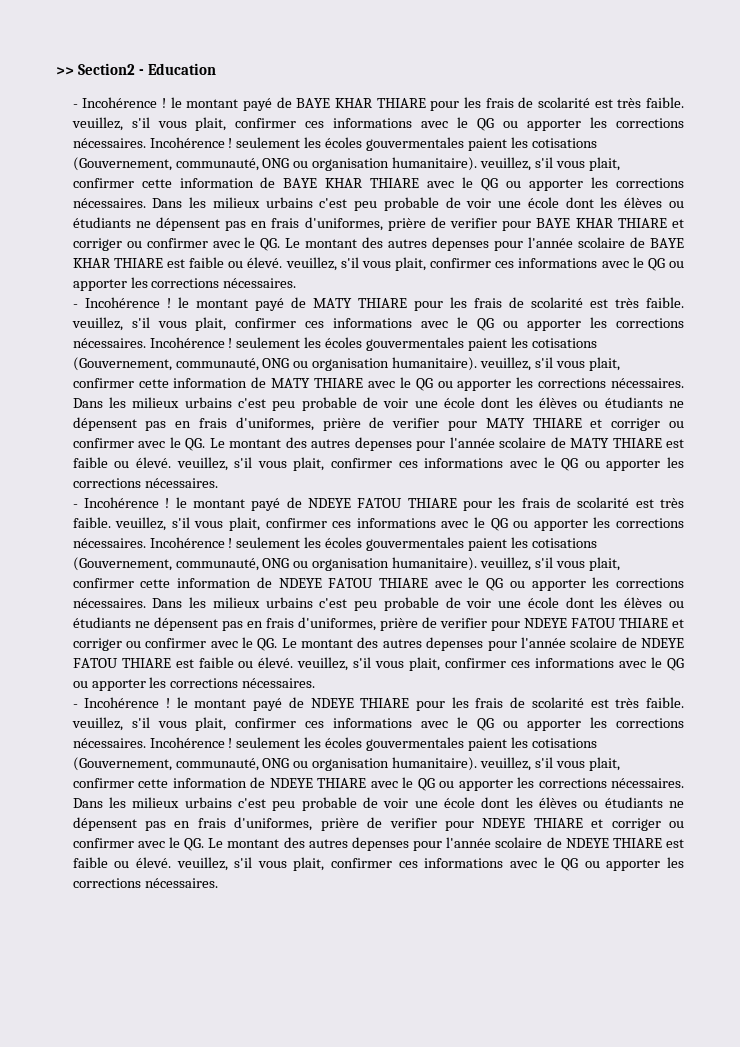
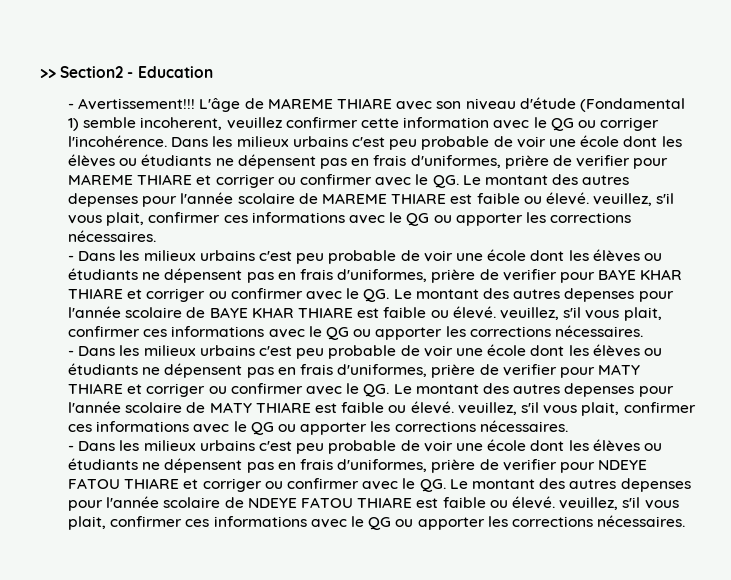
[82,97,685,111] Incohérence ! le montant payé de BAYE KHAR THIARE pour les frais de scolarité est très faible. -> [78,97,685,112] [68,117,660,131] [68,135,682,150] [68,154,669,169] [68,174,630,188] [68,192,589,207] Avertissement!!! L'âge de MAREME THIARE avec son niveau d'étude (Fondamental 1) semble incoherent, veuillez confirmer cette information avec le QG ou corriger l'incohérence. Dans les milieux urbains c'est peu probable de voir une école dont les élèves ou étudiants ne dépensent pas en frais d'uniformes, prière de verifier pour MAREME THIARE et corriger ou confirmer avec le QG. Le montant des autres depenses pour l'année scolaire de MAREME THIARE est faible ou élevé.
[149,137,597,151] [72,157,620,171] [72,177,684,191] [72,198,146,208] Incohérence ! seulement les écoles gouvermentales paient les cotisations (Gouvernement, communauté, ONG ou organisation humanitaire). veuillez, s'il vous plait, confirmer cette information de BAYE KHAR THIARE avec le QG ou apporter les corrections nécessaires. -> [68,255,75,261] // -
[84,297,684,311] [71,317,684,331] [72,337,597,351] [72,357,620,371] [72,377,685,391] Incohérence ! le montant payé de MATY THIARE pour les frais de scolarité est très faible. veuillez, s'il vous plait, confirmer ces informations avec le QG ou apporter les corrections nécessaires. Incohérence ! seulement les écoles gouvermentales paient les cotisations (Gouvernement, communauté, ONG ou organisation humanitaire). veuillez, s'il vous plait, confirmer cette information de MATY THIARE avec le QG ou apporter les corrections nécessaires. -> (75, 353) none
[83,497,684,511] [72,517,684,531] [72,537,597,551] [72,557,620,571] [72,577,684,591] [72,598,146,608] Incohérence ! le montant payé de NDEYE FATOU THIARE pour les frais de scolarité est très faible. veuillez, s'il vous plait, confirmer ces informations avec le QG ou apporter les corrections nécessaires. Incohérence ! seulement les écoles gouvermentales paient les cotisations (Gouvernement, communauté, ONG ou organisation humanitaire). veuillez, s'il vous plait, confirmer cette information de NDEYE FATOU THIARE avec le QG ou apporter les corrections nécessaires. -> (75, 448) none
[72,697,684,711] [71,717,684,731] [72,737,597,751] [72,757,620,771] [72,777,684,791] [72,797,684,811] [72,817,684,831] [72,837,684,851] [72,857,684,871] [72,878,218,888] // - Incohérence ! le montant payé de NDEYE THIARE pour les frais de scolarité est très faible. veuillez, s'il vous plait, confirmer ces informations avec le QG ou apporter les corrections nécessaires. Incohérence ! seulement les écoles gouvermentales paient les cotisations (Gouvernement, communauté, ONG ou organisation humanitaire). veuillez, s'il vous plait, confirmer cette information de NDEYE THIARE avec le QG ou apporter les corrections nécessaires. Dans les milieux urbains c'est peu probable de voir une école dont les élèves ou étudiants ne dépensent pas en frais d'uniformes, prière de verifier pour NDEYE THIARE et corriger ou confirmer avec le QG. Le montant des autres depenses pour l'année scolaire de NDEYE THIARE est faible ou élevé. veuillez, s'il vous plait, confirmer ces informations avec le QG ou apporter les corrections nécessaires. -> (686, 521) none

